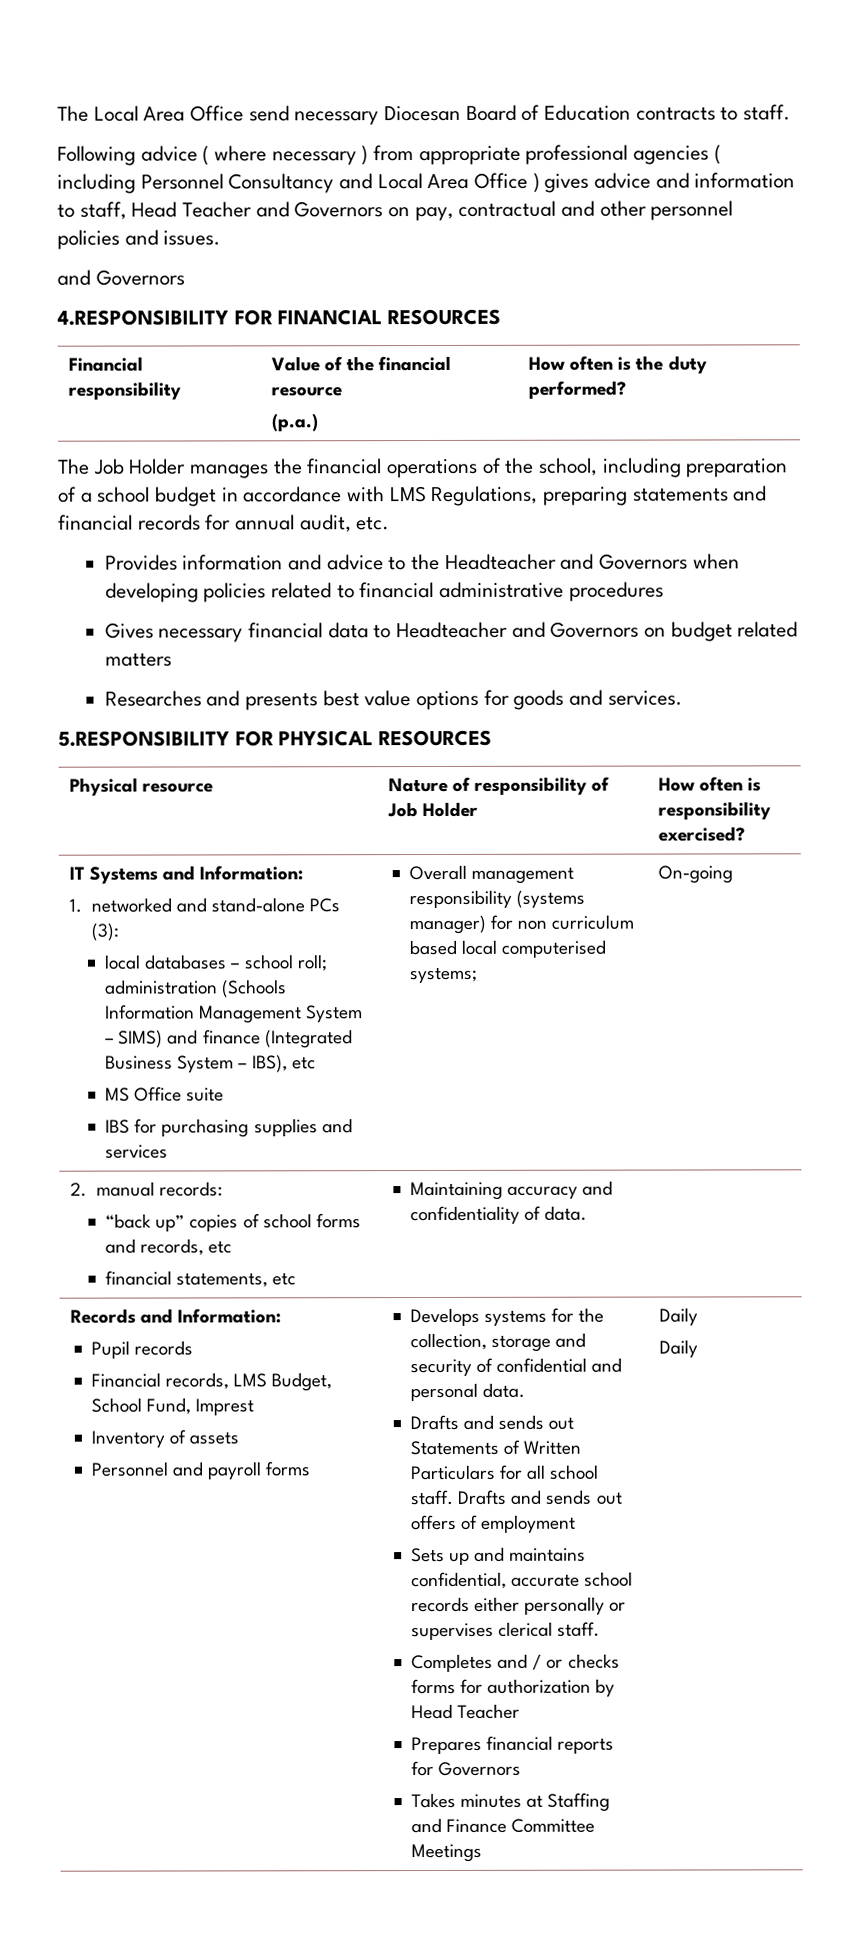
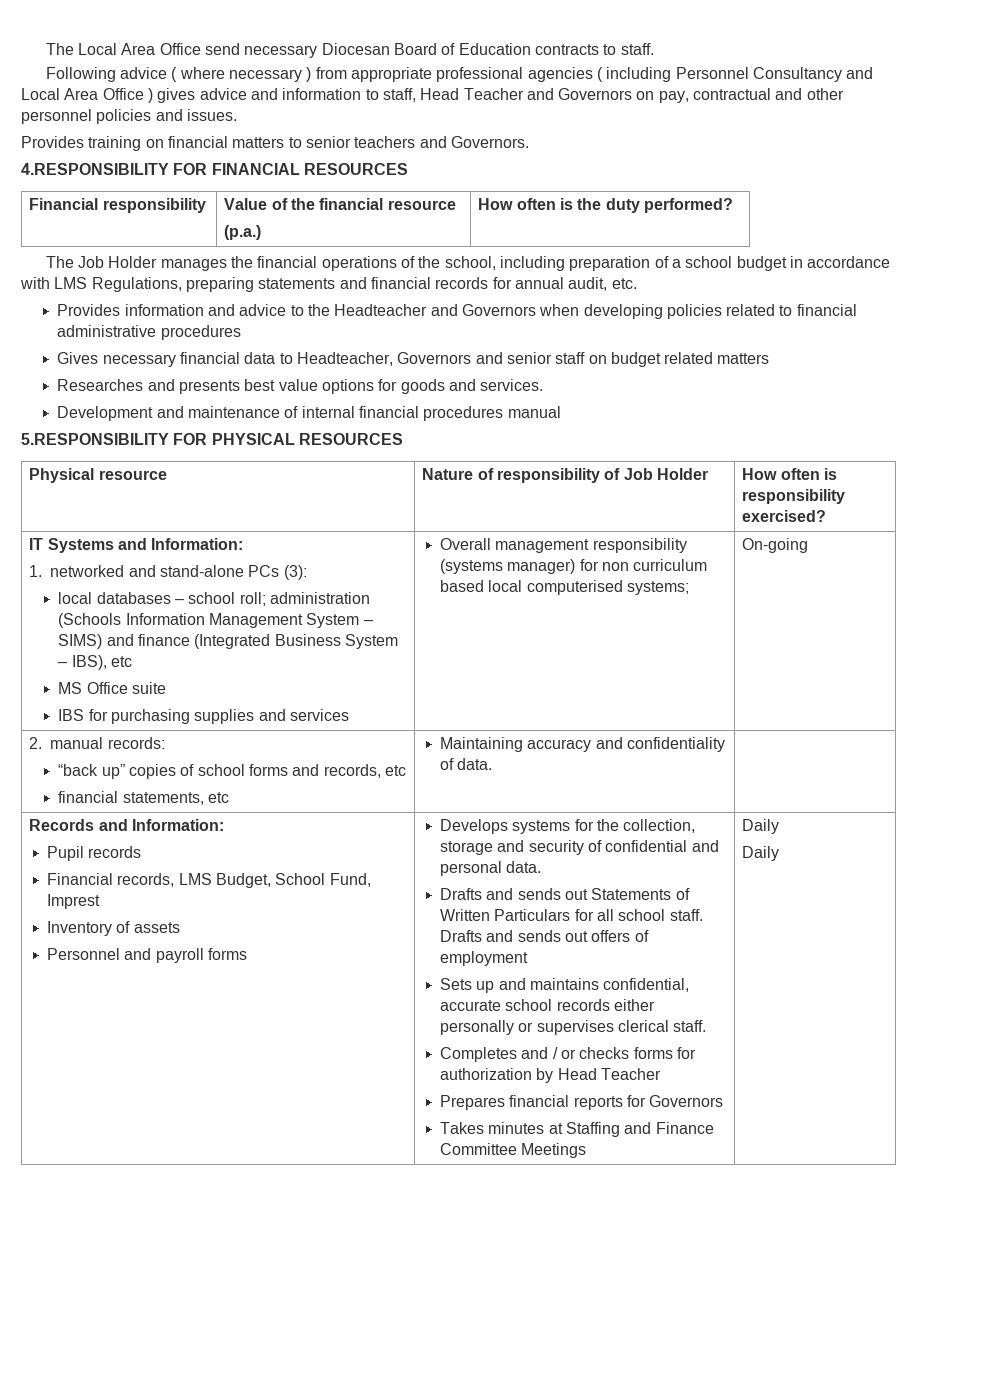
[57,269,185,286] and Governors -> [21,136,529,151] Provides training on financial matters to senior teachers and Governors.
[396,621,640,639] Headteacher and Governors -> [296,352,586,366] Headteacher, Governors and senior staff
(683, 698) none -> [57,406,561,421] // Development and maintenance of internal financial procedures manual

